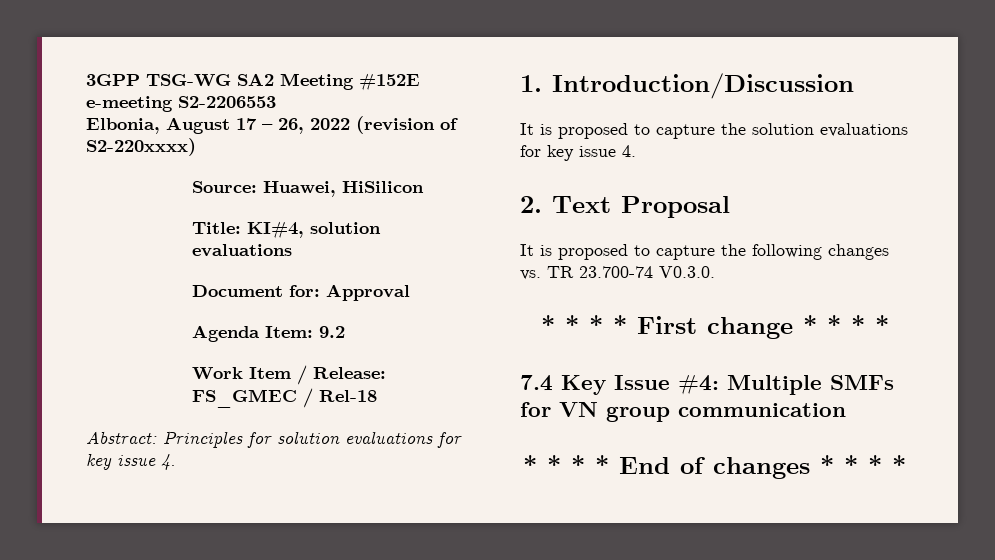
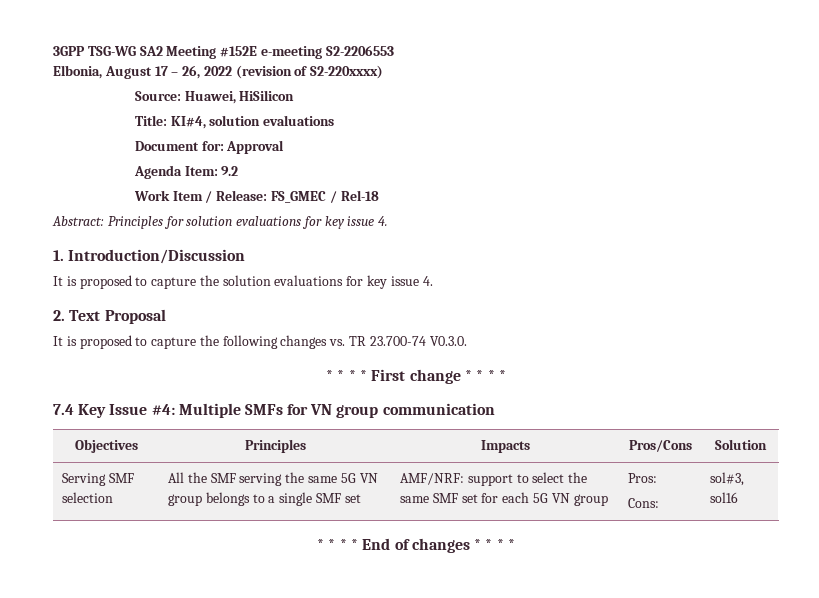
(846, 410) none -> [75,439,138,453] [245,439,306,453] [481,440,530,453] [629,440,692,452] [714,439,767,450] [62,473,134,486] [62,492,114,503] [168,472,378,486] [168,492,361,506] [400,472,588,486] [400,492,608,506] [628,473,658,483] [628,498,660,508] [710,472,745,486] [710,492,739,503] // Objectives | Principles | Impacts | Pros/Cons | Solution // Serving SMF selection | All the SMF serving the same 5G VN group belongs to a single SMF set | AMF/NRF: support to select the same SMF set for each 5G VN group | Pros: // Cons: | sol#3, sol16

